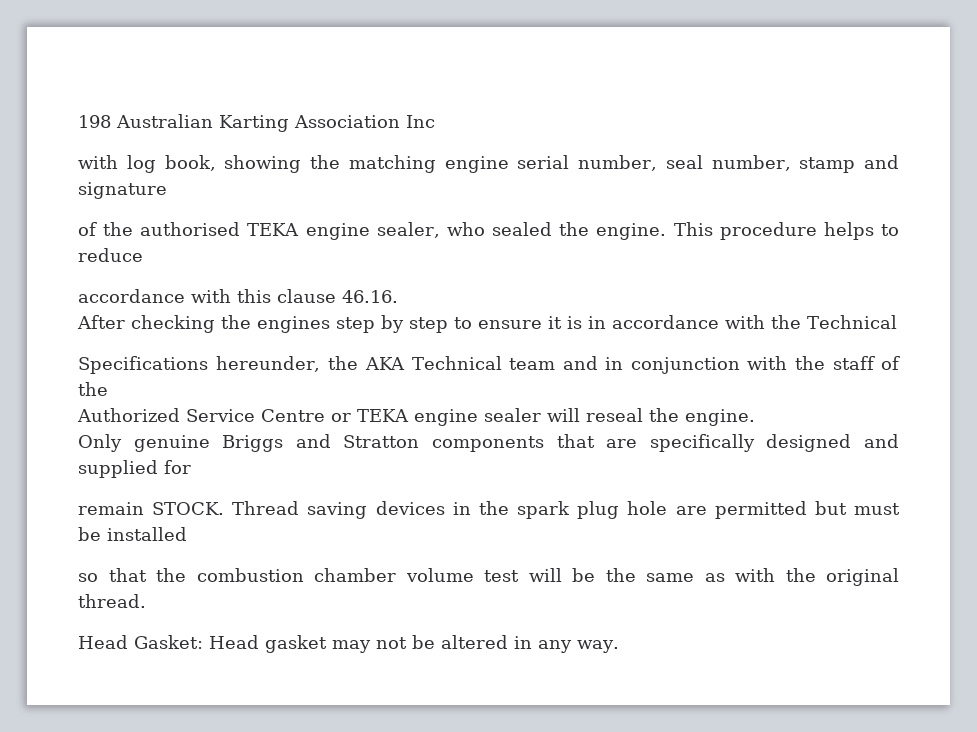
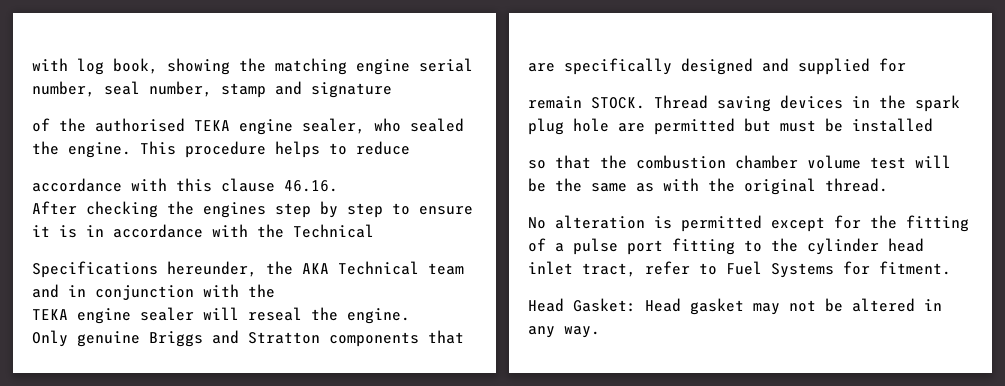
[78,114,435,132] 198 Australian Karting Association Inc // -> (32, 64) none
[832,356,900,370] [78,382,108,396] [77,408,351,422] staff of the // Authorized Service Centre or -> (275, 291) //
(146, 601) none -> [528,215,969,232] [528,238,924,255] [528,261,951,278] // No alteration is permitted except for the fitting of a pulse port fitting to the cylinder head inlet tract, refer to Fuel Systems for fitment.

